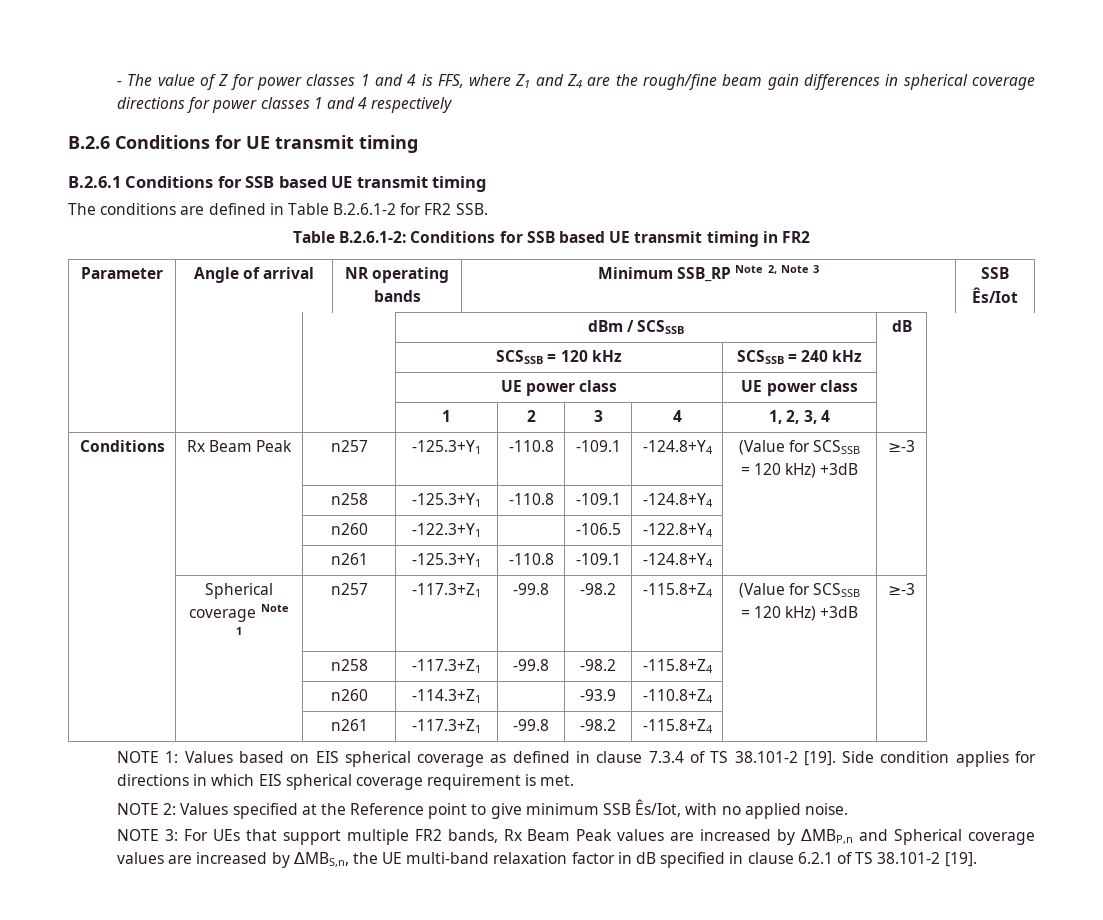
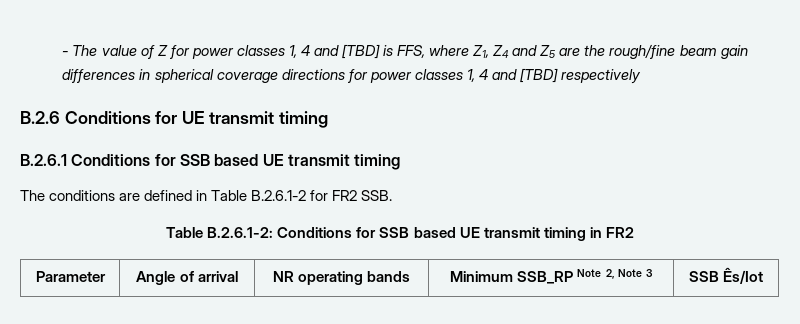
[360,74,583,88] 1 and 4 is FFS, where Z1 and Z4 -> [288,44,556,59] 1, 4 and [TBD] is FFS, where Z1, Z4 and Z5
[313,97,368,109] 1 and 4 -> [466,68,558,83] 1, 4 and [TBD]
[587,320,685,334] [891,320,912,332] [496,350,622,364] [736,350,863,364] [500,380,618,396] [741,380,858,396] [442,410,451,422] [526,410,536,422] [593,410,603,422] [672,410,682,422] [769,410,830,424] [79,440,165,452] [186,440,293,452] [330,440,368,452] [412,440,481,454] [508,440,554,452] [575,440,621,452] [642,440,713,454] [738,440,861,455] [740,463,859,478] [888,440,915,452] [330,493,368,505] [412,493,481,507] [508,493,554,505] [575,493,621,505] [642,493,713,507] [330,523,368,535] [412,523,481,537] [575,523,621,535] [642,523,713,537] [330,553,368,565] [412,553,481,567] [508,553,554,565] [575,553,621,565] [642,553,713,567] [205,583,273,599] [189,604,289,622] [236,627,242,635] [330,583,368,595] [412,583,481,597] [513,583,549,595] [580,583,616,595] [642,583,713,597] [738,583,861,598] [740,606,859,621] [888,583,915,595] [330,659,368,671] [412,659,481,673] [513,659,549,671] [580,659,616,671] [642,659,713,673] [330,689,368,701] [412,689,481,703] [580,689,616,701] [642,689,713,703] [330,719,368,731] [412,719,481,733] [513,719,549,731] [580,719,616,731] [642,719,713,733] [116,751,1037,767] [116,774,575,790] [116,799,848,819] [116,829,1035,845] [116,852,977,868] // | | | dBm / SCSSSB | dB // | | | SCSSSB = 120 kHz | SCSSSB = 240 kHz | // | | | UE power class | UE power class | // | | | 1 | 2 | 3 | 4 | 1, 2, 3, 4 | // Conditions | Rx Beam Peak | n257 | -125.3+Y1 | -110.8 | -109.1 | -124.8+Y4 | (Value for SCSSSB = 120 kHz) +3dB | ≥-3 // | | n258 | -125.3+Y1 | -110.8 | -109.1 | -124.8+Y4 | | // | | n260 | -122.3+Y1 | | -106.5 | -122.8+Y4 | | // | | n261 | -125.3+Y1 | -110.8 | -109.1 | -124.8+Y4 | | // | Spherical coverage Note 1 | n257 | -117.3+Z1 | -99.8 | -98.2 | -115.8+Z4 | (Value for SCSSSB = 120 kHz) +3dB | ≥-3 // | | n258 | -117.3+Z1 | -99.8 | -98.2 | -115.8+Z4 | | // | | n260 | -114.3+Z1 | | -93.9 | -110.8+Z4 | | // | | n261 | -117.3+Z1 | -99.8 | -98.2 | -115.8+Z4 | | // NOTE 1: Values based on EIS spherical coverage as defined in clause 7.3.4 of TS 38.101-2 [19]. Side condition applies for directions in which EIS spherical coverage requirement is met. // NOTE 2: Values specified at the Reference point to give minimum SSB Ês/Iot, with no applied noise. // NOTE 3: For UEs that support multiple FR2 bands, Rx Beam Peak values are increased by ∆MBP,n and Spherical coverage values are increased by ∆MBS,n, the UE multi-band relaxation factor in dB specified in clause 6.2.1 of TS 38.101-2 [19]. -> (764, 275) none

